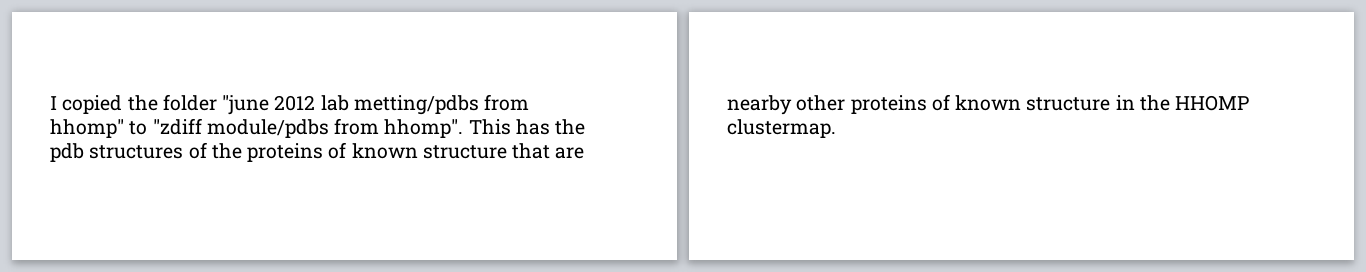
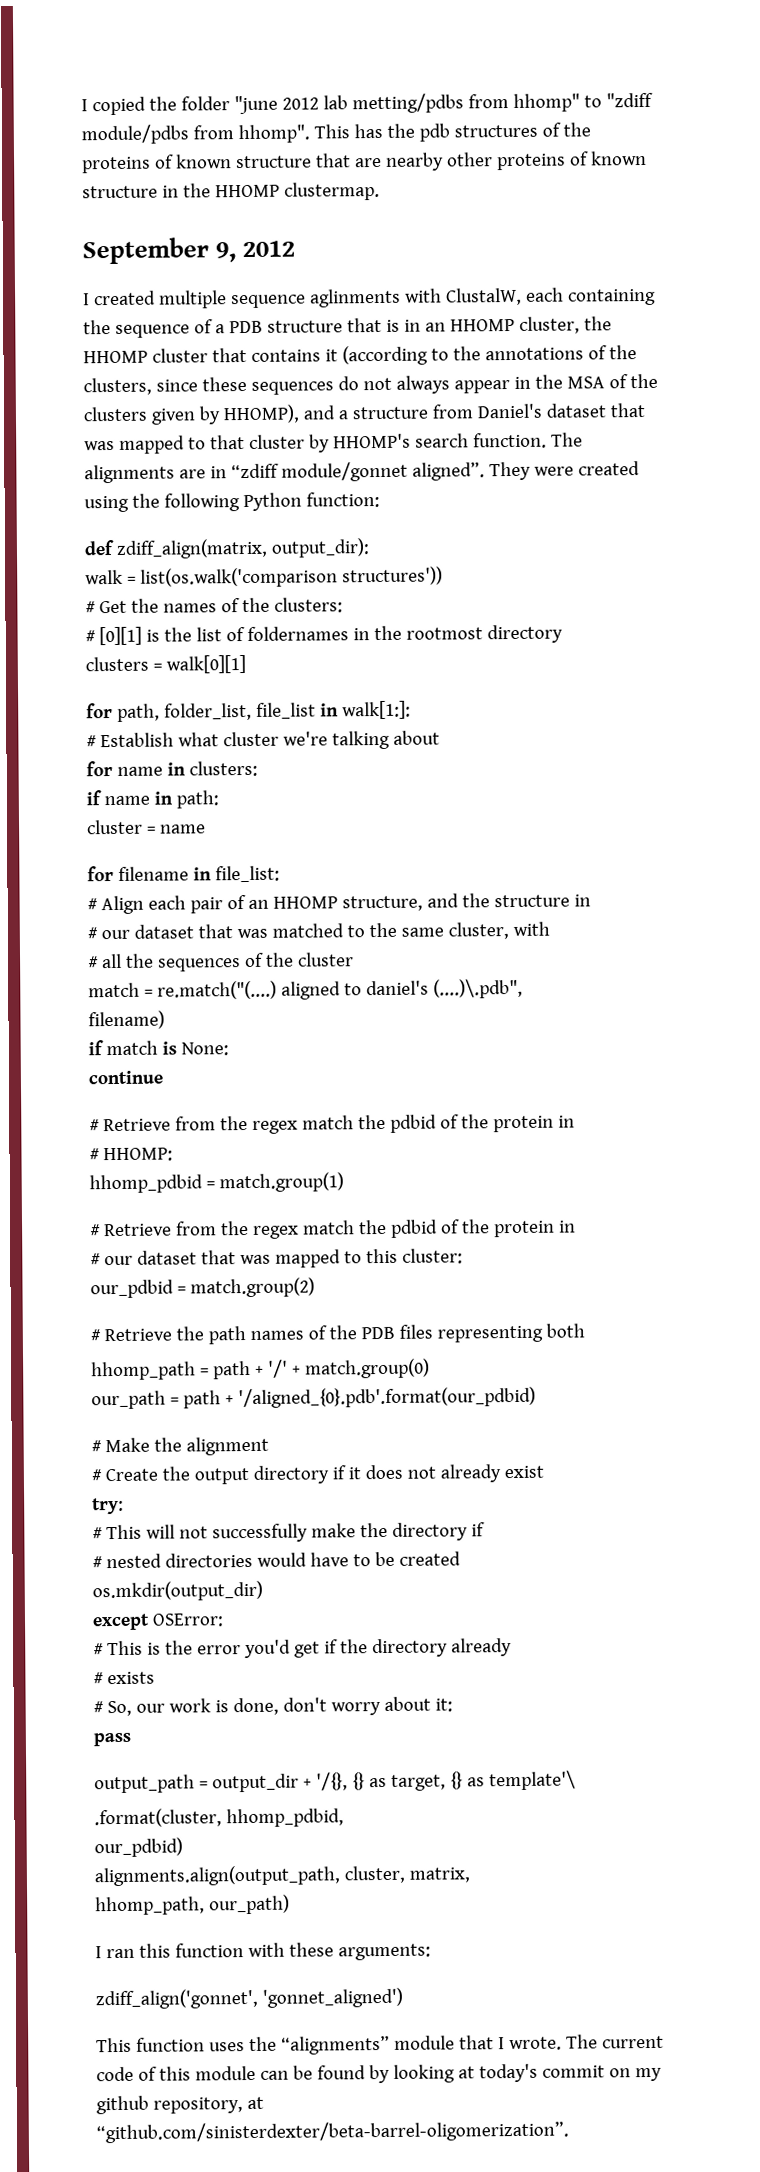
(836, 128) none -> [82,237,296,265] [83,287,656,309] [83,316,612,338] [83,345,637,366] [83,373,658,396] [83,402,645,425] [84,432,583,454] [84,461,640,484] [84,491,380,513] [84,538,370,559] [85,566,443,588] [85,597,343,614] [85,624,563,646] [85,654,246,674] [86,700,411,722] [86,730,440,750] [86,760,258,777] [86,790,219,809] [86,819,206,835] [87,865,280,883] [87,893,591,915] [87,921,550,940] [88,952,354,972] [88,978,523,1000] [88,1010,165,1030] [88,1040,229,1056] [88,1070,163,1085] [89,1114,575,1134] [89,1147,173,1162] [89,1172,344,1194] [90,1219,576,1239] [90,1248,463,1268] [90,1277,315,1299] [90,1323,585,1345] [91,1358,430,1381] [91,1386,536,1410] [91,1436,269,1456] [91,1464,544,1485] [92,1497,124,1515] [92,1522,485,1543] [92,1551,461,1569] [92,1580,263,1602] [92,1613,224,1631] [93,1638,512,1659] [93,1671,155,1685] [93,1696,453,1717] [93,1732,131,1747] [94,1770,576,1794] [94,1808,344,1828] [94,1837,183,1858] [94,1865,470,1887] [95,1894,290,1916] [95,1942,431,1961] [95,1987,403,2010] [96,2034,664,2055] [96,2063,662,2084] [96,2095,264,2115] [96,2120,569,2144] // September 9, 2012 // I created multiple sequence aglinments with ClustalW, each containing the sequence of a PDB structure that is in an HHOMP cluster, the HHOMP cluster that contains it (according to the annotations of the clusters, since these sequences do not always appear in the MSA of the clusters given by HHOMP), and a structure from Daniel's dataset that was mapped to that cluster by HHOMP's search function. The alignments are in “zdiff module/gonnet aligned”. They were created using the following Python function: // def zdiff_align(matrix, output_dir): // walk = list(os.walk('comparison structures')) // # Get the names of the clusters: // # [0][1] is the list of foldernames in the rootmost directory // clusters = walk[0][1] // for path, folder_list, file_list in walk[1:]: // # Establish what cluster we're talking about // for name in clusters: // if name in path: // cluster = name // for filename in file_list: // # Align each pair of an HHOMP structure, and the structure in // # our dataset that was matched to the same cluster, with // # all the sequences of the cluster // match = re.match("(....) aligned to daniel's (....)\.pdb", // filename) // if match is None: // continue // # Retrieve from the regex match the pdbid of the protein in // # HHOMP: // hhomp_pdbid = match.group(1) // # Retrieve from the regex match the pdbid of the protein in // # our dataset that was mapped to this cluster: // our_pdbid = match.group(2) // # Retrieve the path names of the PDB files representing both // hhomp_path = path + '/' + match.group(0) // our_path = path + '/aligned_{0}.pdb'.format(our_pdbid) // # Make the alignment // # Create the output directory if it does not already exist // try: // # This will not successfully make the directory if // # nested directories would have to be created // os.mkdir(output_dir) // except OSError: // # This is the error you'd get if the directory already // # exists // # So, our work is done, don't worry about it: // pass // output_path = output_dir + '/{}, {} as target, {} as template'\ // .format(cluster, hhomp_pdbid, // our_pdbid) // alignments.align(output_path, cluster, matrix, // hhomp_path, our_path) // I ran this function with these arguments: // zdiff_align('gonnet', 'gonnet_aligned') // This function uses the “alignments” module that I wrote. The current code of this module can be found by looking at today's commit on my github repository, at “github.com/sinisterdexter/beta-barrel-oligomerization”.

